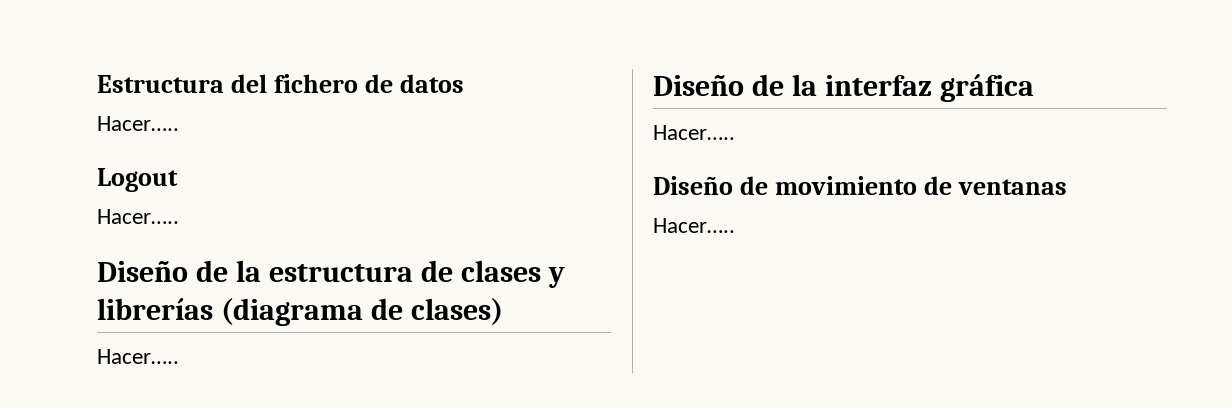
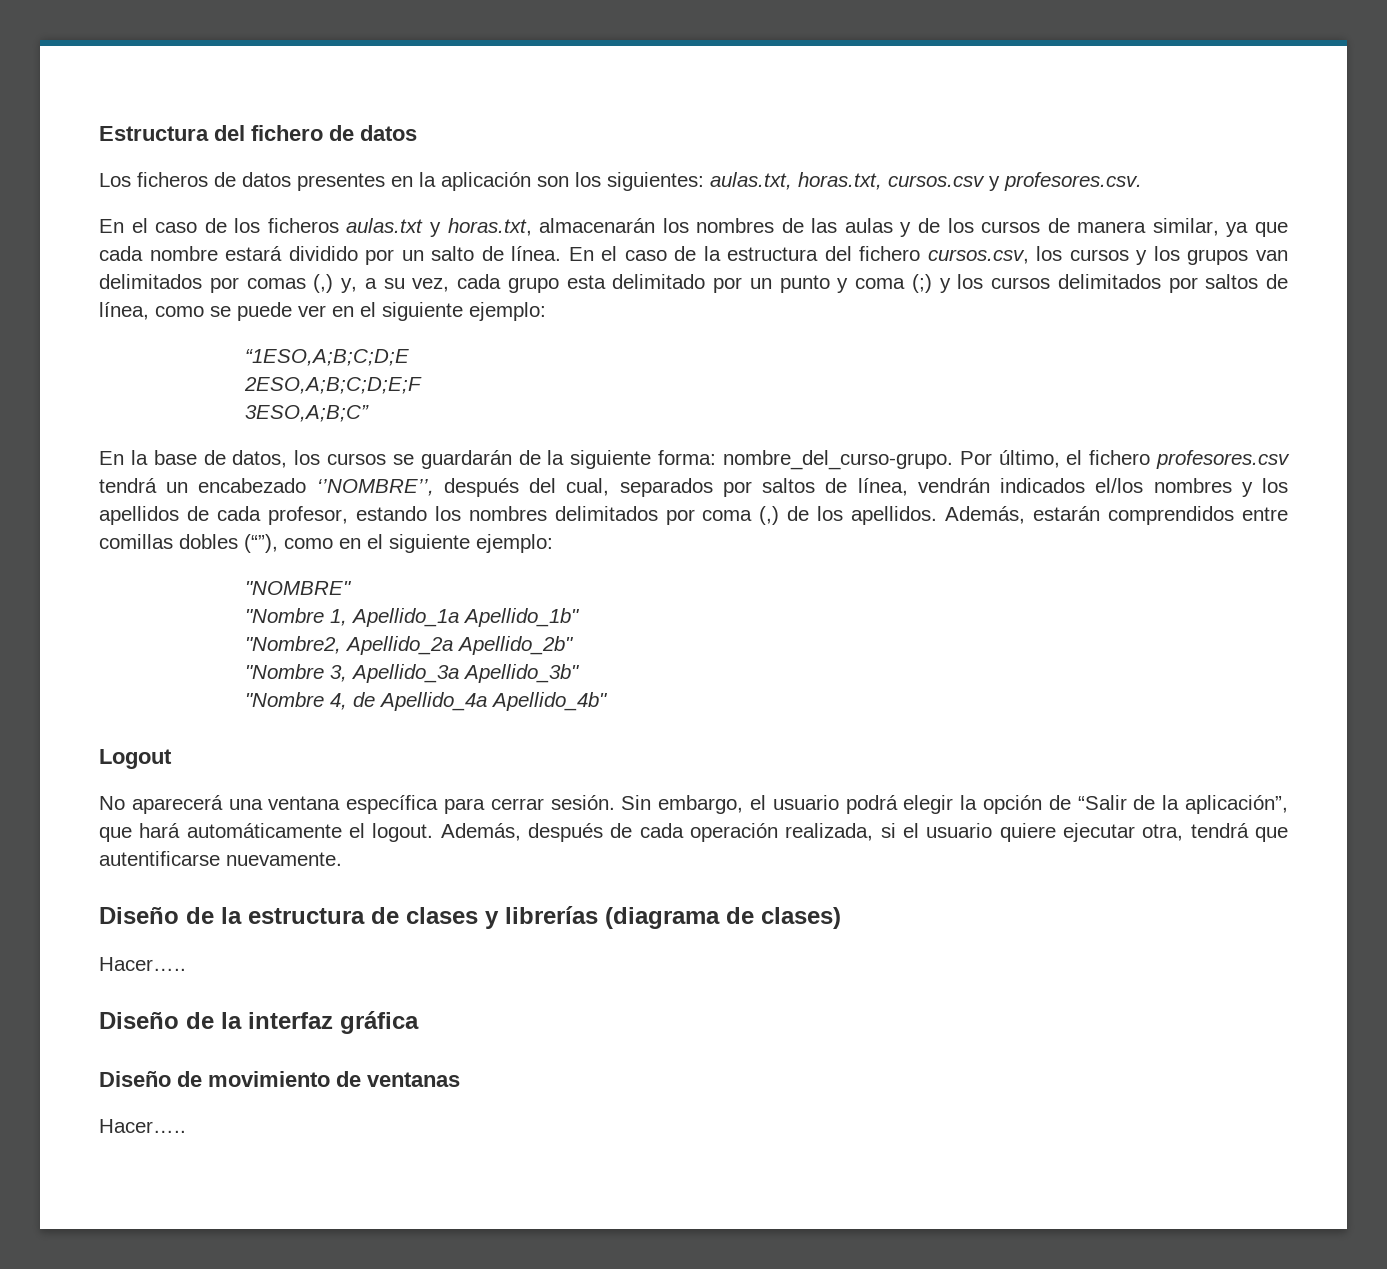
[97,116,179,131] [97,168,178,192] [97,209,179,224] Hacer….. // Logout // Hacer….. -> [99,172,1142,191] [99,218,1289,237] [99,246,1288,265] [99,274,1288,293] [99,302,546,321] [245,349,410,366] [244,377,423,394] [245,405,370,422] [99,450,1290,470] [99,478,1289,497] [99,506,1289,525] [99,534,553,553] [245,581,353,595] [245,608,581,627] [245,636,575,655] [245,664,581,683] [245,692,609,711] [99,749,172,769] [99,795,1288,814] [99,823,1288,842] [99,851,342,866] Los ficheros de datos presentes en la aplicación son los siguientes: aulas.txt, horas.txt, cursos.csv y profesores.csv. // En el caso de los ficheros aulas.txt y horas.txt, almacenarán los nombres de las aulas y de los cursos de manera similar, ya que cada nombre estará dividido por un salto de línea. En el caso de la estructura del fichero cursos.csv, los cursos y los grupos van delimitados por comas (,) y, a su vez, cada grupo esta delimitado por un punto y coma (;) y los cursos delimitados por saltos de línea, como se puede ver en el siguiente ejemplo: // “1ESO,A;B;C;D;E // 2ESO,A;B;C;D;E;F // 3ESO,A;B;C” // En la base de datos, los cursos se guardarán de la siguiente forma: nombre_del_curso-grupo. Por último, el fichero profesores.csv tendrá un encabezado ‘’NOMBRE’’, después del cual, separados por saltos de línea, vendrán indicados el/los nombres y los apellidos de cada profesor, estando los nombres delimitados por coma (,) de los apellidos. Además, estarán comprendidos entre comillas dobles (“”), como en el siguiente ejemplo: // "NOMBRE" // "Nombre 1, Apellido_1a Apellido_1b" // "Nombre2, Apellido_2a Apellido_2b" // "Nombre 3, Apellido_3a Apellido_3b" // "Nombre 4, de Apellido_4a Apellido_4b" // Logout // No aparecerá una ventana específica para cerrar sesión. Sin embargo, el usuario podrá elegir la opción de “Salir de la aplicación”, que hará automáticamente el logout. Además, después de cada operación realizada, si el usuario quiere ejecutar otra, tendrá que autentificarse nuevamente.
[653,125,735,140] // Hacer….. -> (419, 1022) none

